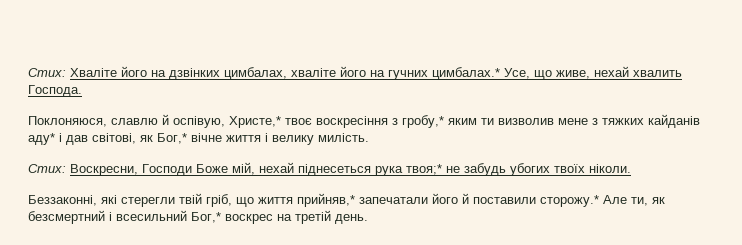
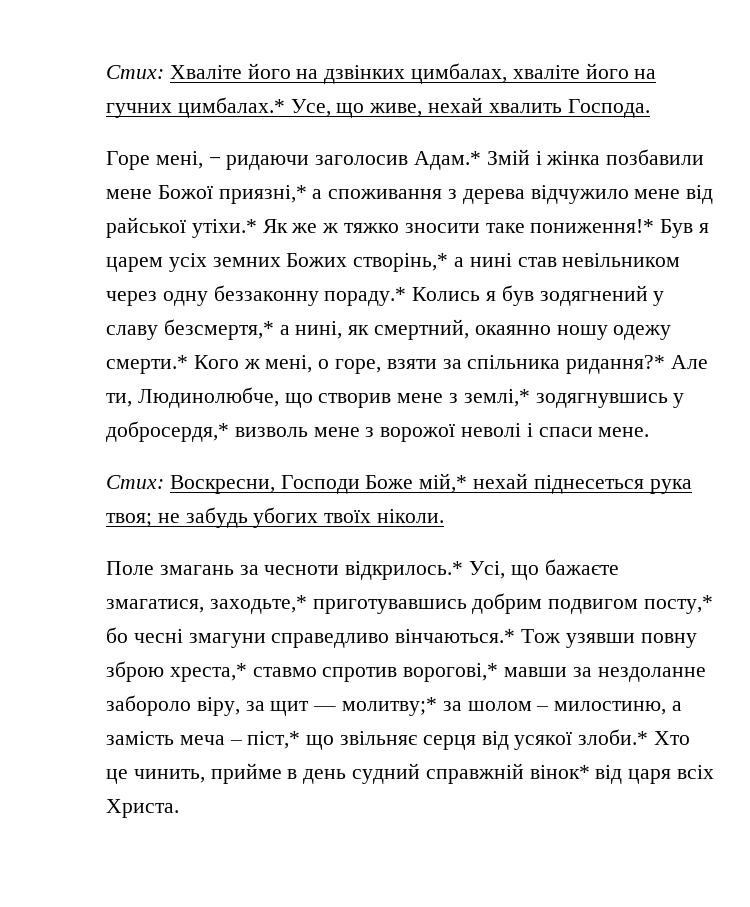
[28,114,700,128] [28,133,369,145] Поклоняюся, славлю й оспівую, Христе,* твоє воскресіння з гробу,* яким ти визволив мене з тяжких кайданів аду* і дав світові, як Бог,* вічне життя і велику милість. -> [106,149,705,170] [106,185,714,204] [106,217,710,238] [106,253,681,272] [106,285,665,306] [106,319,672,340] [106,355,709,374] [106,387,685,408] [106,421,650,442] Горе мені, − ридаючи заголосив Адам.* Змій і жінка позбавили мене Божої приязні,* а споживання з дерева відчужило мене від райської утіхи.* Як же ж тяжко зносити таке пониження!* Був я царем усіх земних Божих створінь,* а нині став невільником через одну беззаконну пораду.* Колись я був зодягнений у славу безсмертя,* а нині, як смертний, окаянно ношу одежу смерти.* Кого ж мені, о горе, взяти за спільника ридання?* Але ти, Людинолюбче, що створив мене з землі,* зодягнувшись у добросердя,* визволь мене з ворожої неволі і спаси мене.
[232,162,255,175] мій, -> [419,473,468,493] мій,*
[406,164,442,175] твоя;* -> [106,513,152,527] твоя;
[28,193,665,207] [28,210,368,224] Беззаконні, які стерегли твій гріб, що життя прийняв,* запечатали його й поставили сторожу.* Але ти, як безсмертний і всесильний Бог,* воскрес на третій день. -> [106,559,619,580] [106,593,714,614] [106,627,697,648] [106,661,706,682] [106,695,683,716] [106,729,691,750] [106,763,715,784] [106,799,179,818] Поле змагань за чесноти відкрилось.* Усі, що бажаєте змагатися, заходьте,* приготувавшись добрим подвигом посту,* бо чесні змагуни справедливо вінчаються.* Тож узявши повну зброю хреста,* ставмо спротив ворогові,* мавши за нездоланне забороло віру, за щит — молитву;* за шолом – милостиню, а замість меча – піст,* що звільняє серця від усякої злоби.* Хто це чинить, прийме в день судний справжній вінок* від царя всіх Христа.

